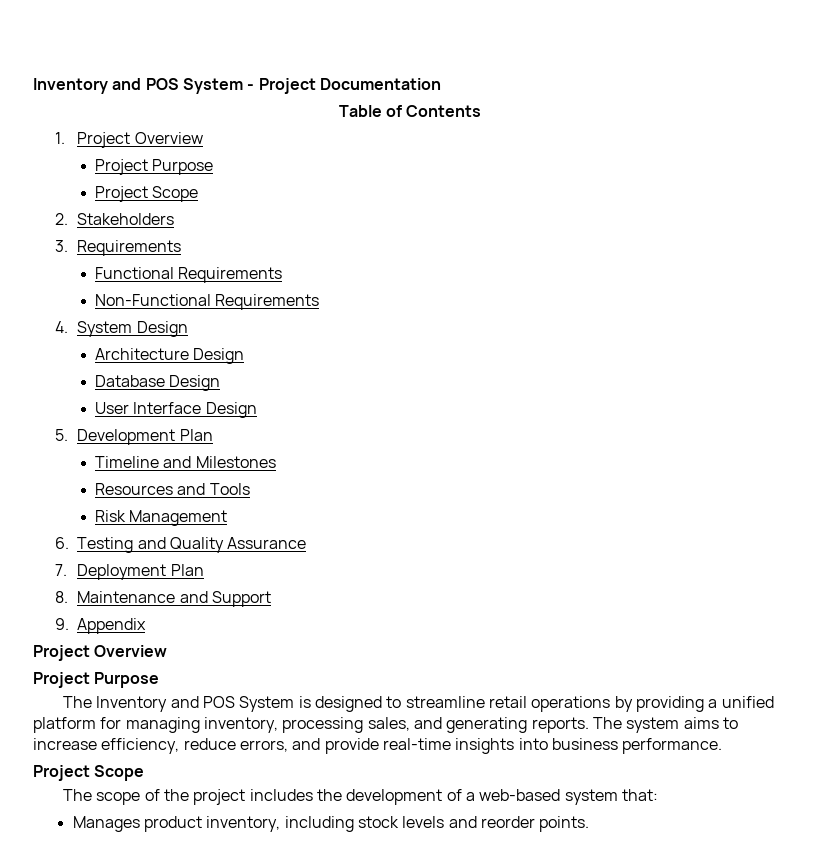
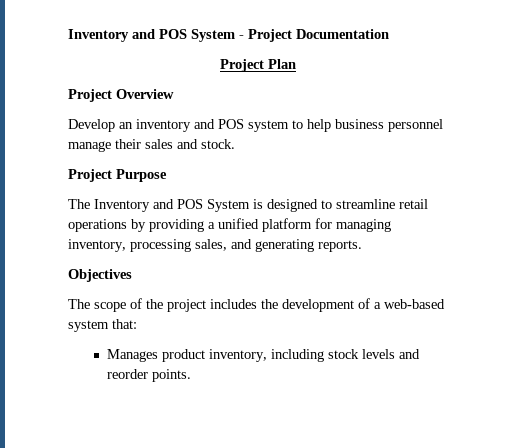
[338,105,482,117] [55,132,203,148] [95,159,214,175] [95,186,199,202] [55,213,175,225] [55,240,182,256] [95,267,283,283] [95,294,320,310] [55,321,188,337] [95,348,245,364] [95,375,221,391] [95,402,257,418] [55,429,213,445] [95,456,276,468] [95,483,250,495] [95,510,228,526] [55,537,307,553] [55,564,204,580] [55,591,272,607] [55,618,147,634] [33,645,168,661] Table of Contents // 1. Project Overview // Project Purpose // Project Scope // 2. Stakeholders // 3. Requirements // Functional Requirements // Non-Functional Requirements // 4. System Design // Architecture Design // Database Design // User Interface Design // 5. Development Plan // Timeline and Milestones // Resources and Tools // Risk Management // 6. Testing and Quality Assurance // 7. Deployment Plan // 8. Maintenance and Support // 9. Appendix // Project Overview -> [219,59,296,72] [68,89,174,102] [68,119,443,132] [68,139,235,152] Project Plan // Project Overview // Develop an inventory and POS system to help business personnel manage their sales and stock.
[592,717,738,733] [33,738,723,754] [33,765,145,781] The system aims to increase efficiency, reduce errors, and provide real-time insights into business performance. // Project Scope -> [68,269,132,282] // Objectives

